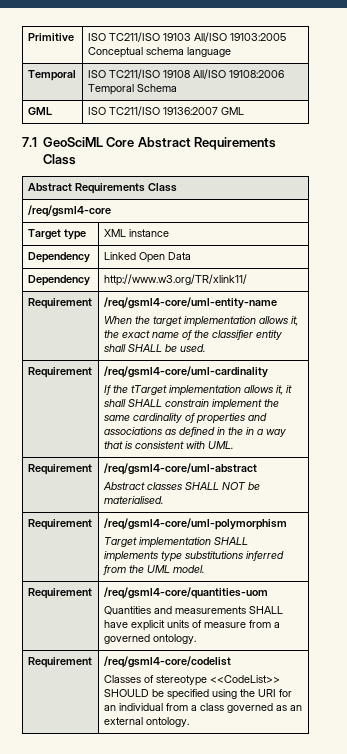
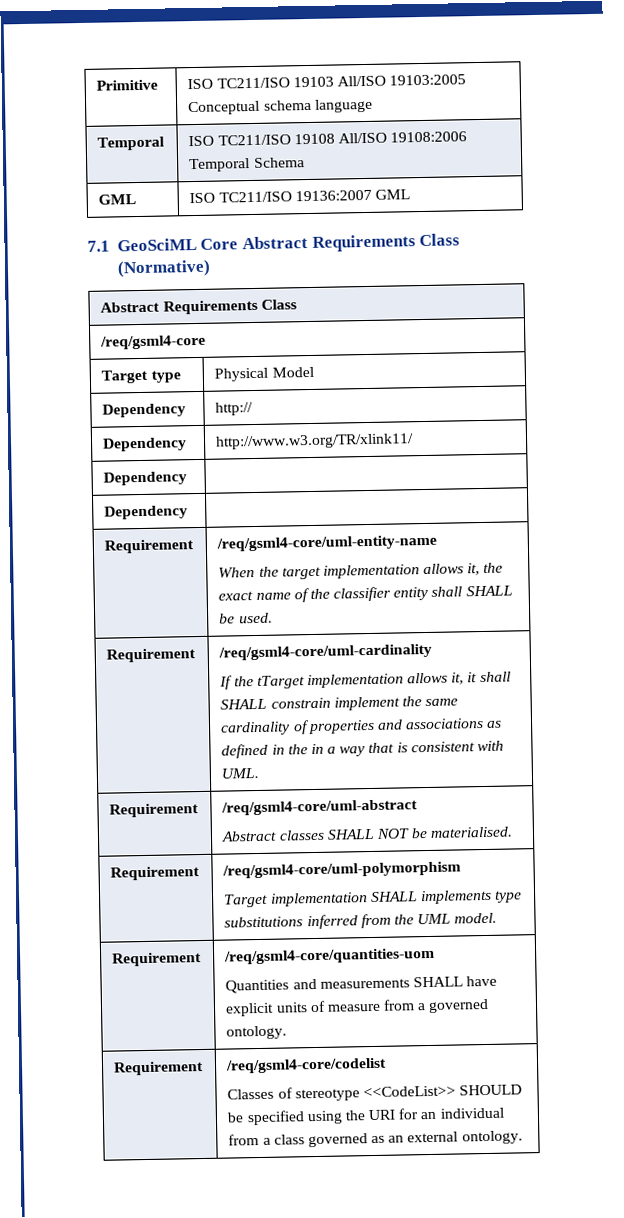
(76, 159) none -> [116,259,211,278] (Normative)
[103,229,169,237] [27,252,90,263] [103,252,191,263] XML instance // Dependency | Linked Open Data -> [214,366,314,382] [102,403,187,418] [215,402,254,416] Physical Model // Dependency | http://
(247, 280) none -> [103,471,188,486] [104,505,189,520] // Dependency | // Dependency |

